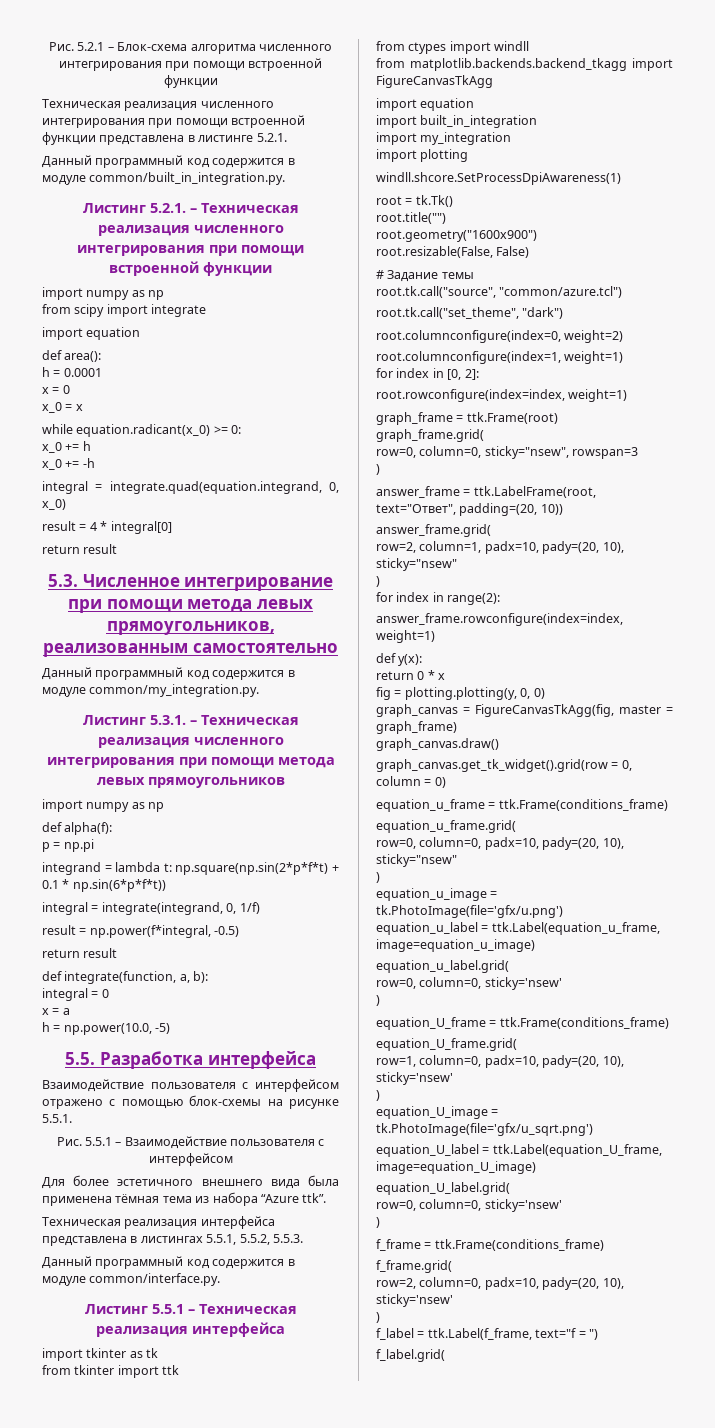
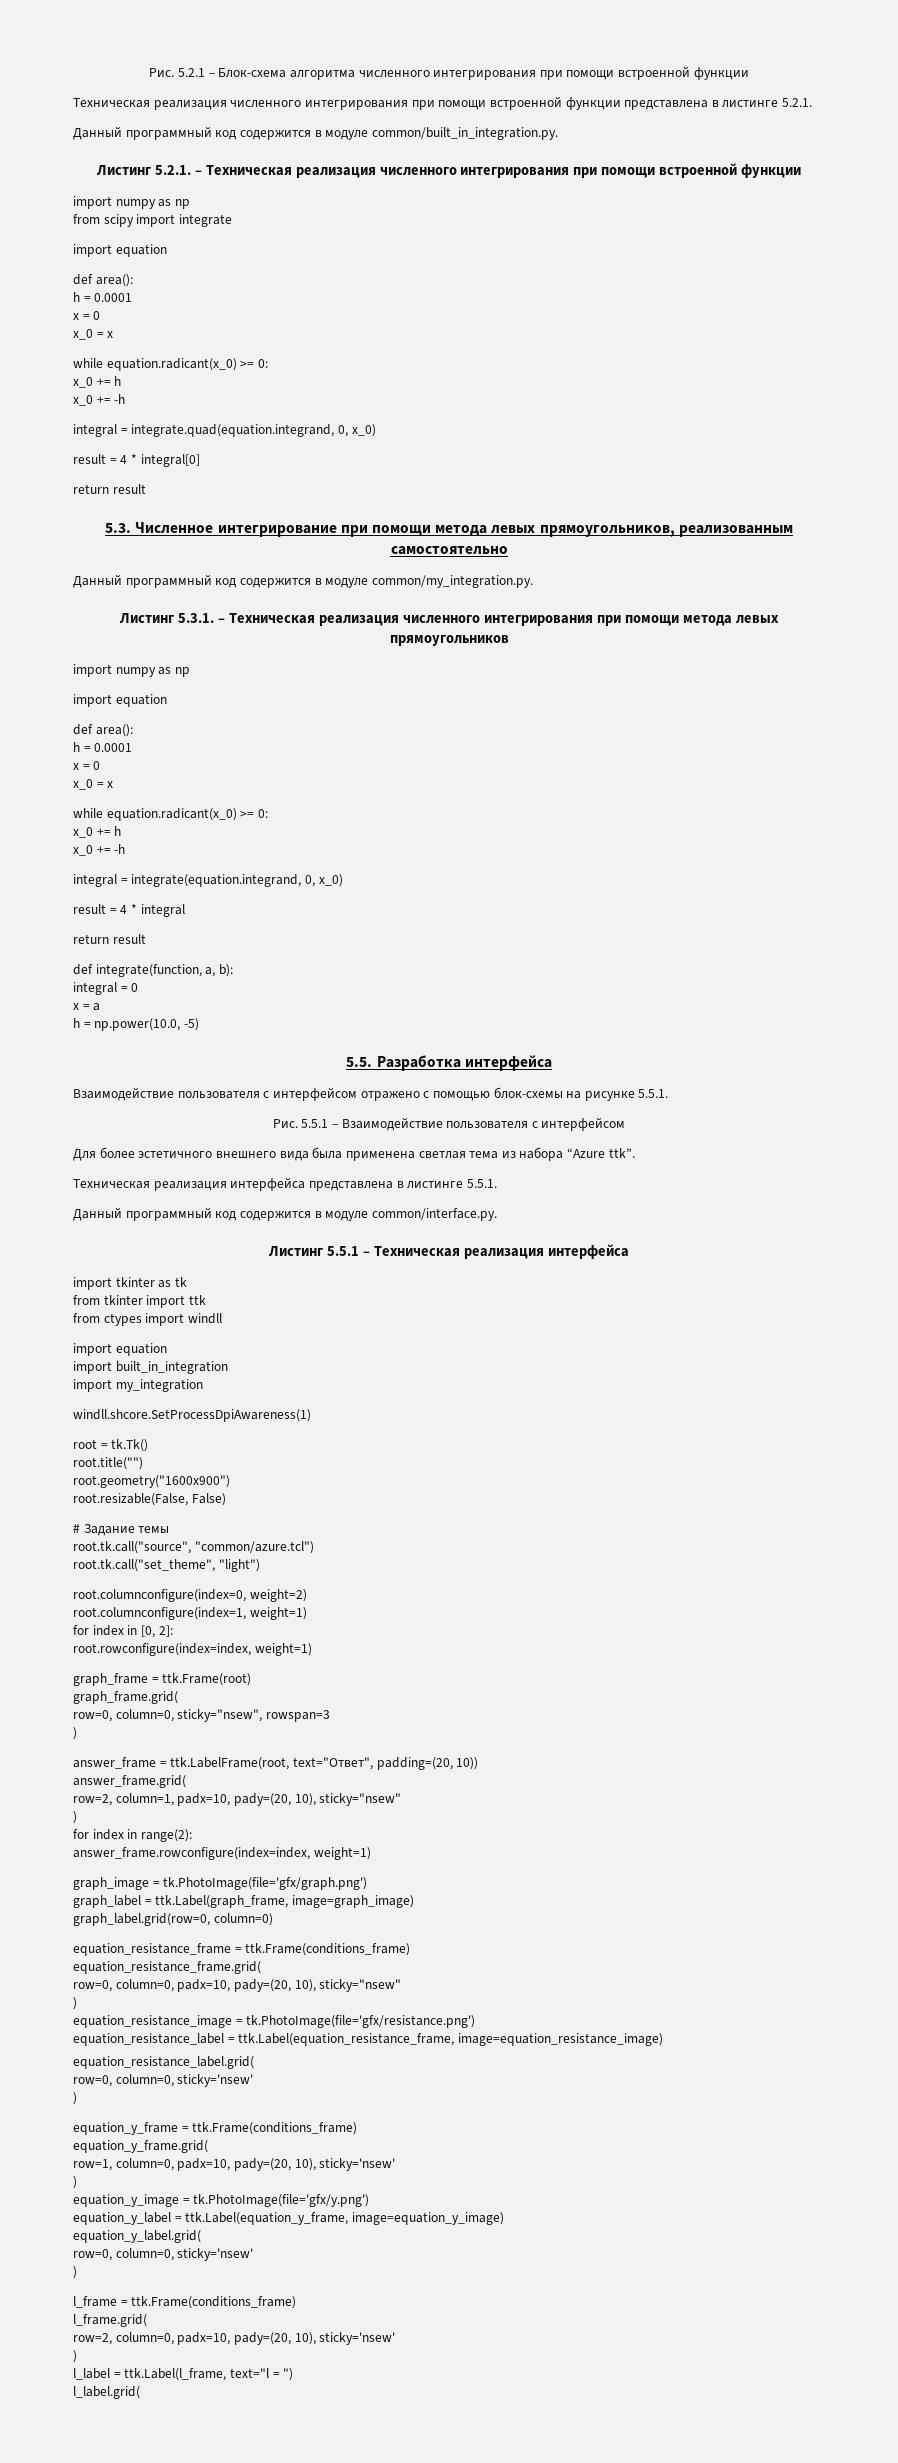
[42,822,113,835] [42,839,94,852] [42,862,339,875] [42,879,166,892] [42,902,260,915] [42,925,240,938] // def alpha(f): // p = np.pi // integrand = lambda t: np.square(np.sin(2*p*f*t) + 0.1 * np.sin(6*p*f*t)) // integral = integrate(integrand, 0, 1/f) // result = np.power(f*integral, -0.5) -> [73,694,167,707] [73,724,133,737] [73,742,133,752] [73,761,101,770] [73,779,114,790] [73,808,268,821] [73,826,122,838] [73,844,126,856] [73,874,343,887] [73,904,185,917] // import equation // def area(): // h = 0.0001 // x = 0 // x_0 = x // while equation.radicant(x_0) >= 0: // x_0 += h // x_0 += -h // integral = integrate(equation.integrand, 0, x_0) // result = 4 * integral
[115,1194,160,1203] тёмная -> [418,1151,466,1159] светлая
[140,1234,303,1245] листингах 5.5.1, 5.5.2, 5.5.3. -> [407,1179,497,1189] листинге 5.5.1.
[376,58,673,71] [376,75,493,88] // from matplotlib.backends.backend_tkagg import FigureCanvasTkAgg -> (222, 1318) none
[376,149,469,162] // import plotting -> (203, 1385) none
[522,307,564,319] "dark") -> [218,1559,260,1572] "light")
[376,653,423,666] [376,670,446,680] [376,687,545,700] [376,704,673,717] [376,721,457,734] [376,738,499,751] [376,759,632,772] [376,776,446,788] [376,799,668,812] [376,820,516,833] def y(x): // return 0 * x // fig = plotting.plotting(y, 0, 0) // graph_canvas = FigureCanvasTkAgg(fig, master = graph_frame) // graph_canvas.draw() // graph_canvas.get_tk_widget().grid(row = 0, column = 0) // equation_u_frame = ttk.Frame(conditions_frame) // equation_u_frame.grid( -> [73,1877,368,1890] [73,1895,414,1908] [73,1913,273,1926] [73,1943,411,1956] [73,1961,261,1974] graph_image = tk.PhotoImage(file='gfx/graph.png') // graph_label = ttk.Label(graph_frame, image=graph_image) // graph_label.grid(row=0, column=0) // equation_resistance_frame = ttk.Frame(conditions_frame) // equation_resistance_frame.grid(
[376,888,498,901] [376,905,563,918] [376,922,660,935] [376,939,535,952] [376,960,509,973] [376,977,562,990] [376,995,380,1006] [376,1017,669,1030] [376,1038,517,1051] equation_u_image = tk.PhotoImage(file='gfx/u.png') // equation_u_label = ttk.Label(equation_u_frame, image=equation_u_image) // equation_u_label.grid( // row=0, column=0, sticky='nsew' // ) // equation_U_frame = ttk.Frame(conditions_frame) // equation_U_frame.grid( -> [73,2015,476,2028] [73,2033,663,2046] [73,2056,254,2069] [73,2074,254,2087] [73,2092,77,2105] [73,2122,358,2135] [73,2140,208,2153] equation_resistance_image = tk.PhotoImage(file='gfx/resistance.png') // equation_resistance_label = ttk.Label(equation_resistance_frame, image=equation_resistance_image) // equation_resistance_label.grid( // row=0, column=0, sticky='nsew' // ) // equation_y_frame = ttk.Frame(conditions_frame) // equation_y_frame.grid(
[376,1106,499,1119] [376,1123,593,1136] [376,1144,662,1157] [376,1161,536,1174] [376,1182,510,1195] [376,1199,562,1212] [376,1217,380,1228] [376,1239,604,1251] [376,1260,452,1273] equation_U_image = tk.PhotoImage(file='gfx/u_sqrt.png') // equation_U_label = ttk.Label(equation_U_frame, image=equation_U_image) // equation_U_label.grid( // row=0, column=0, sticky='nsew' // ) // f_frame = ttk.Frame(conditions_frame) // f_frame.grid( -> [73,2194,370,2207] [73,2212,504,2225] [73,2230,201,2243] [73,2248,254,2261] [73,2266,77,2279] [73,2296,297,2309] [73,2314,147,2327] equation_y_image = tk.PhotoImage(file='gfx/y.png') // equation_y_label = ttk.Label(equation_y_frame, image=equation_y_image) // equation_y_label.grid( // row=0, column=0, sticky='nsew' // ) // l_frame = ttk.Frame(conditions_frame) // l_frame.grid(
[376,1328,577,1340] f_label = ttk.Label(f_frame, text="f -> [73,2368,269,2381] l_label = ttk.Label(l_frame, text="l
[376,1349,445,1362] f_label.grid( -> [73,2386,140,2399] l_label.grid(

